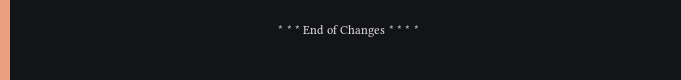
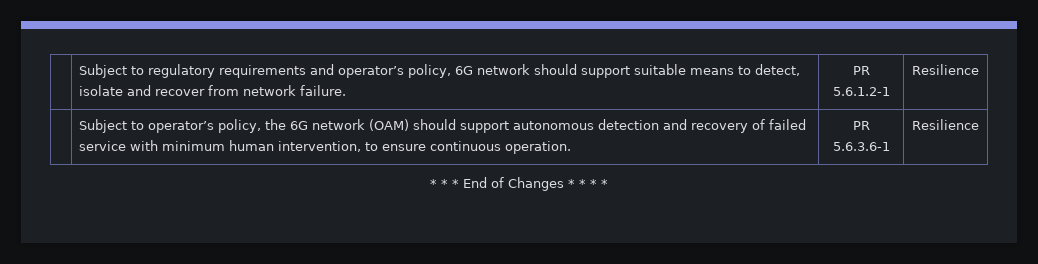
(278, 29) none -> [78,64,800,78] [78,85,346,96] [852,66,870,75] [832,87,890,96] [911,64,979,75] [78,119,806,133] [78,140,571,154] [852,121,870,130] [832,142,890,151] [911,119,979,130] | Subject to regulatory requirements and operator’s policy, 6G network should support suitable means to detect, isolate and recover from network failure. | PR 5.6.1.2-1 | Resilience // | Subject to operator’s policy, the 6G network (OAM) should support autonomous detection and recovery of failed service with minimum human intervention, to ensure continuous operation. | PR 5.6.3.6-1 | Resilience //

